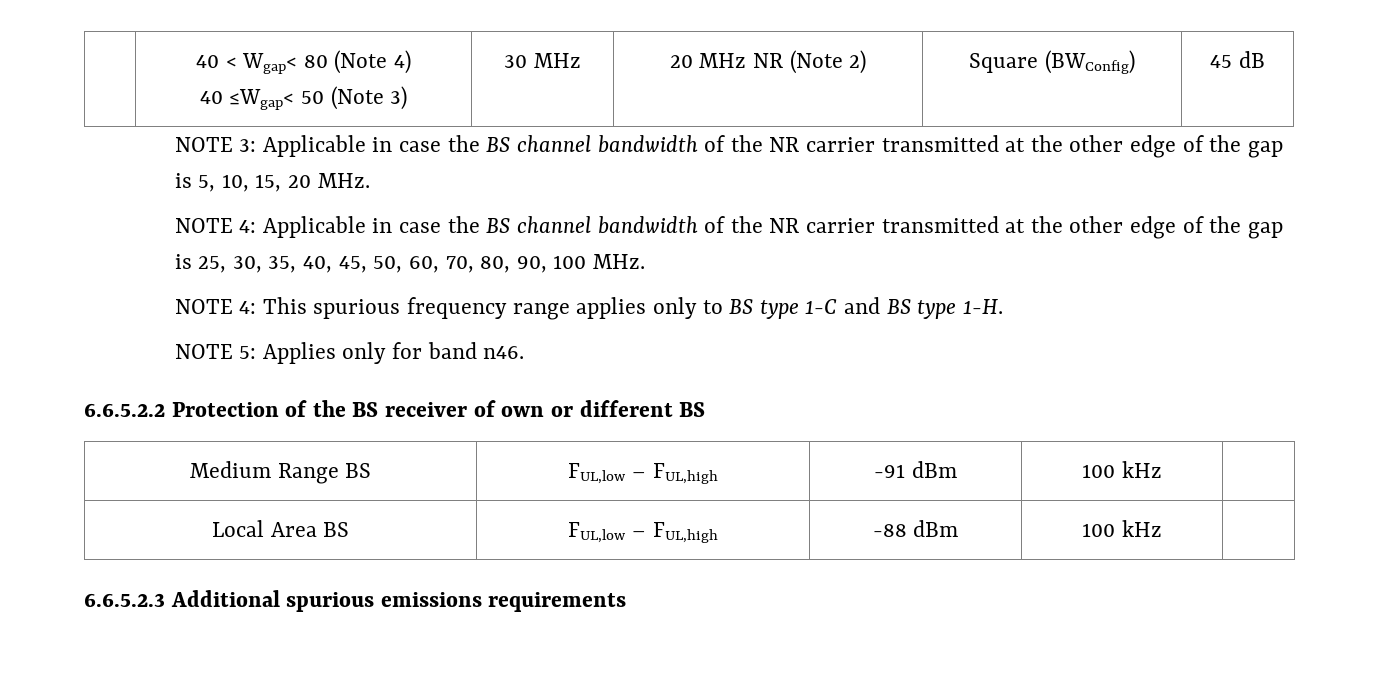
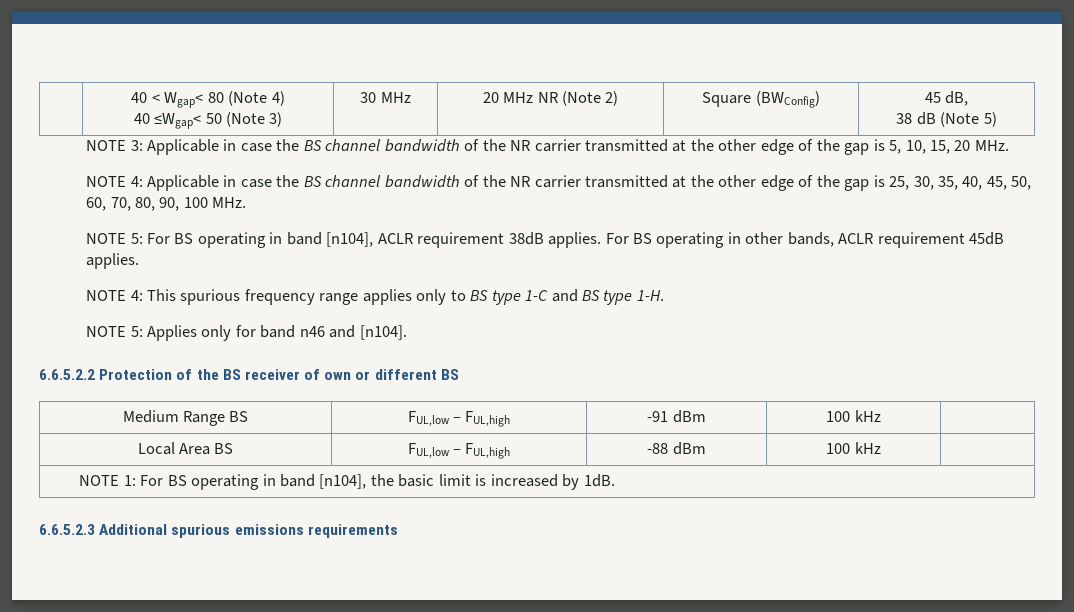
(1233, 61) none -> [945,91,969,106] [896,113,913,124] dB, // 38
(1265, 59) none -> [940,112,997,127] (Note 5)
(645, 261) none -> [86,232,1005,248] [86,253,140,269] // NOTE 5: For BS operating in band [n104], ACLR requirement 38dB applies. For BS operating in other bands, ACLR requirement 45dB applies.
[483,346,525,359] n46. -> [299,325,407,340] n46 and [n104].
(1162, 528) none -> [79,474,615,490] // NOTE 1: For BS operating in band [n104], the basic limit is increased by 1dB.

